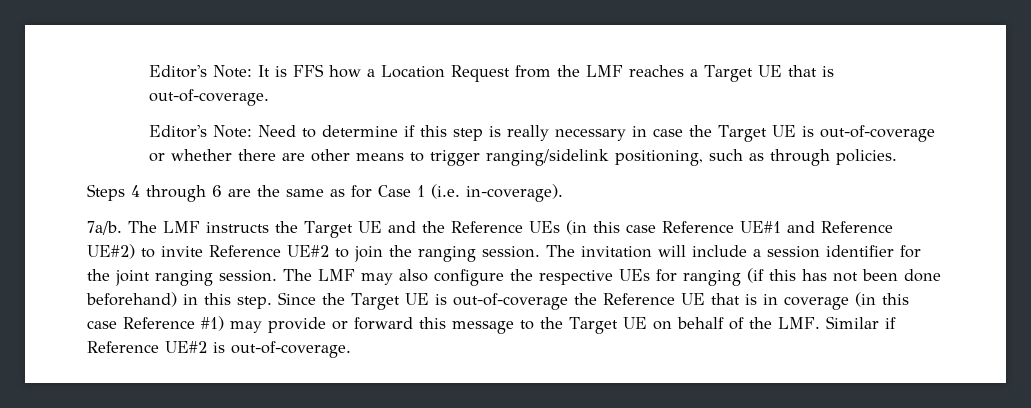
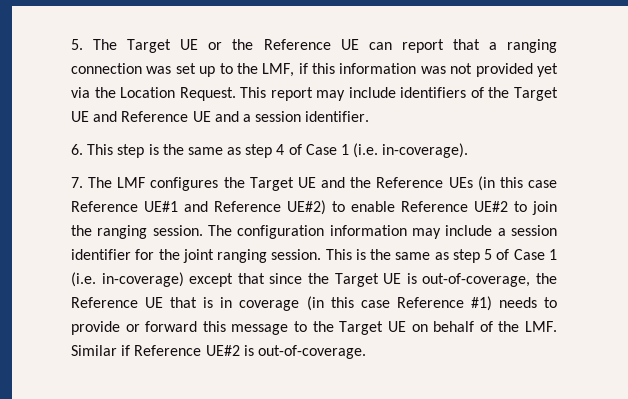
[148,64,834,82] [148,89,269,106] [148,125,935,142] [148,149,897,166] [87,184,372,202] Editor's Note: It is FFS how a Location Request from the LMF reaches a Target UE that is out-of-coverage. // Editor's Note: Need to determine if this step is really necessary in case the Target UE is out-of-coverage or whether there are other means to trigger ranging/sidelink positioning, such as through policies. // Steps 4 through 6 are the same as for -> [71,39,557,53] [71,63,558,77] [71,87,558,101] [71,111,370,122] [71,144,302,158] 5. The Target UE or the Reference UE can report that a ranging connection was set up to the LMF, if this information was not provided yet via the Location Request. This report may include identifiers of the Target UE and Reference UE and a session identifier. // 6. This step is the same as step 4 of
[87,221,269,235] 7a/b. The LMF instructs -> [71,177,219,191] 7. The LMF configures
[161,246,203,257] invite -> [351,201,395,212] enable
[581,245,686,258] invitation will -> [237,225,441,239] configuration information may
[283,268,941,286] [86,292,568,310] The LMF may also configure the respective UEs for ranging (if this has not been done beforehand) in this step. Since the Target UE is out-of-coverage -> [325,249,557,263] [71,272,531,287] This is the same as step 5 of Case 1 (i.e. in-coverage) except that since the Target UE is out-of-coverage,
[230,321,262,333] may -> [498,297,557,308] needs to

